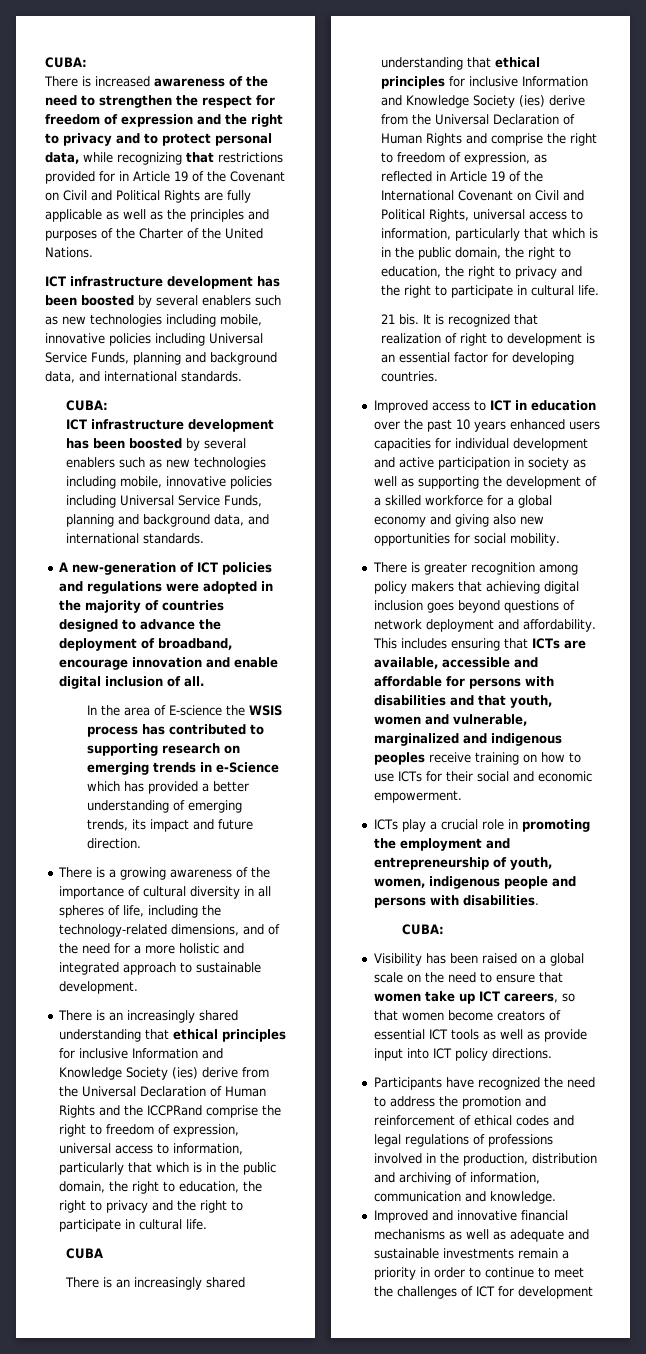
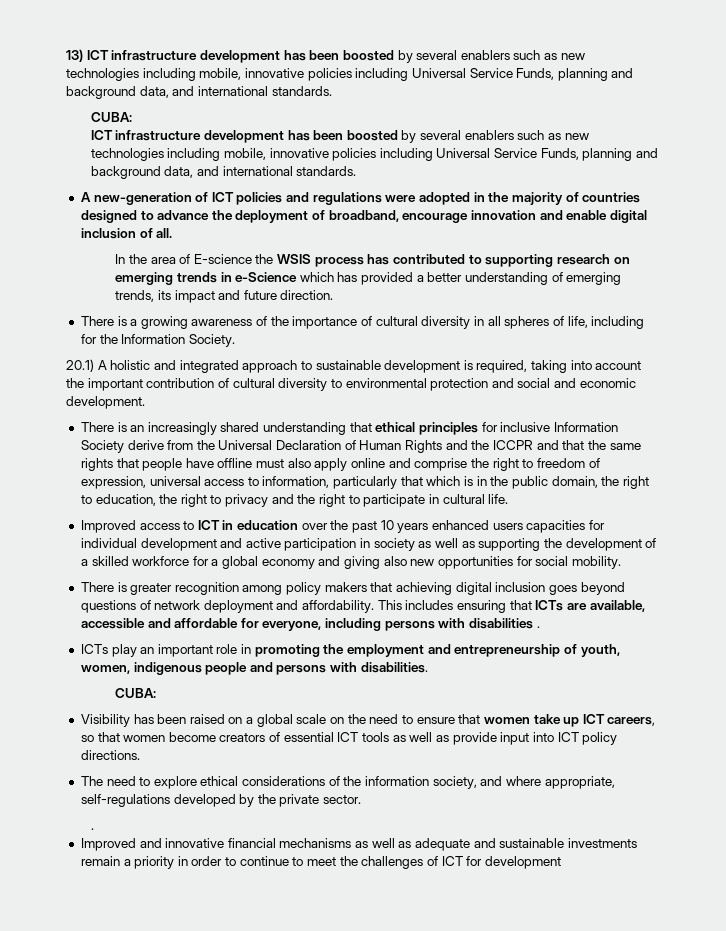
[45,57,87,68] [44,76,268,87] [45,95,275,108] [45,114,283,127] [45,133,272,146] [45,152,283,165] [45,171,285,184] [45,190,251,203] [45,209,269,222] [45,228,263,241] [45,247,93,258] CUBA: // There is increased awareness of the need to strengthen the respect for freedom of expression and the right to privacy and to protect personal data, while recognizing that restrictions provided for in Article 19 of the Covenant on Civil and Political Rights are fully applicable as well as the principles and purposes of the Charter of the United Nations. // -> [66,49,83,62] 13)
[201,905,221,916] [58,924,280,937] [58,943,175,954] the technology-related dimensions, and of the need for a more -> [80,334,235,347] [66,359,107,372] for the Information Society. // 20.1) A
(261, 967) none -> [384,360,642,373] [66,378,636,391] development is required, taking into account the important contribution of cultural diversity to environmental protection and social and economic
[201,1048,223,1059] [58,1067,198,1080] and Knowledge Society (ies) -> [80,440,124,453] Society
[146,1105,202,1116] ICCPRand -> [492,440,641,450] [80,458,411,471] ICCPR and that the same rights that people have offline must also apply online and
[66,1248,104,1259] [65,1277,246,1290] [381,57,541,70] [381,76,589,89] [381,95,586,108] [381,114,576,125] [381,133,598,146] [381,152,548,165] [381,171,544,182] [381,190,585,201] [381,209,584,222] [381,228,599,241] [381,247,572,260] [381,266,583,279] [381,285,600,298] [381,314,539,327] [381,333,596,346] [381,352,575,365] [381,371,439,382] // CUBA // There is an increasingly shared understanding that ethical principles for inclusive Information and Knowledge Society (ies) derive from the Universal Declaration of Human Rights and comprise the right to freedom of expression, as reflected in Article 19 of the International Covenant on Civil and Political Rights, universal access to information, particularly that which is in the public domain, the right to education, the right to privacy and the right to participate in cultural life. // 21 bis. It is recognized that realization of right to development is an essential factor for developing countries. -> (509, 499) none
(465, 681) none -> [262,618,382,631] everyone, including
[449,695,552,708] [373,714,527,726] [373,733,562,746] [373,752,581,765] [373,771,592,782] [373,790,462,803] and that youth, women and vulnerable, marginalized and indigenous peoples receive training on how to use ICTs for their social and economic empowerment. -> [536,626,540,628] .
[429,819,478,830] a crucial -> [140,644,213,657] an important
[373,1077,595,1090] [373,1096,546,1109] [373,1115,574,1126] [373,1134,553,1147] [373,1153,597,1166] [373,1172,540,1185] [373,1191,556,1204] Participants have recognized the need to address the promotion and reinforcement of ethical codes and legal regulations of professions involved in the production, distribution and archiving of information, communication and knowledge. -> [80,776,615,789] [80,794,362,807] [90,828,94,830] The need to explore ethical considerations of the information society, and where appropriate, self-regulations developed by the private sector. // .

